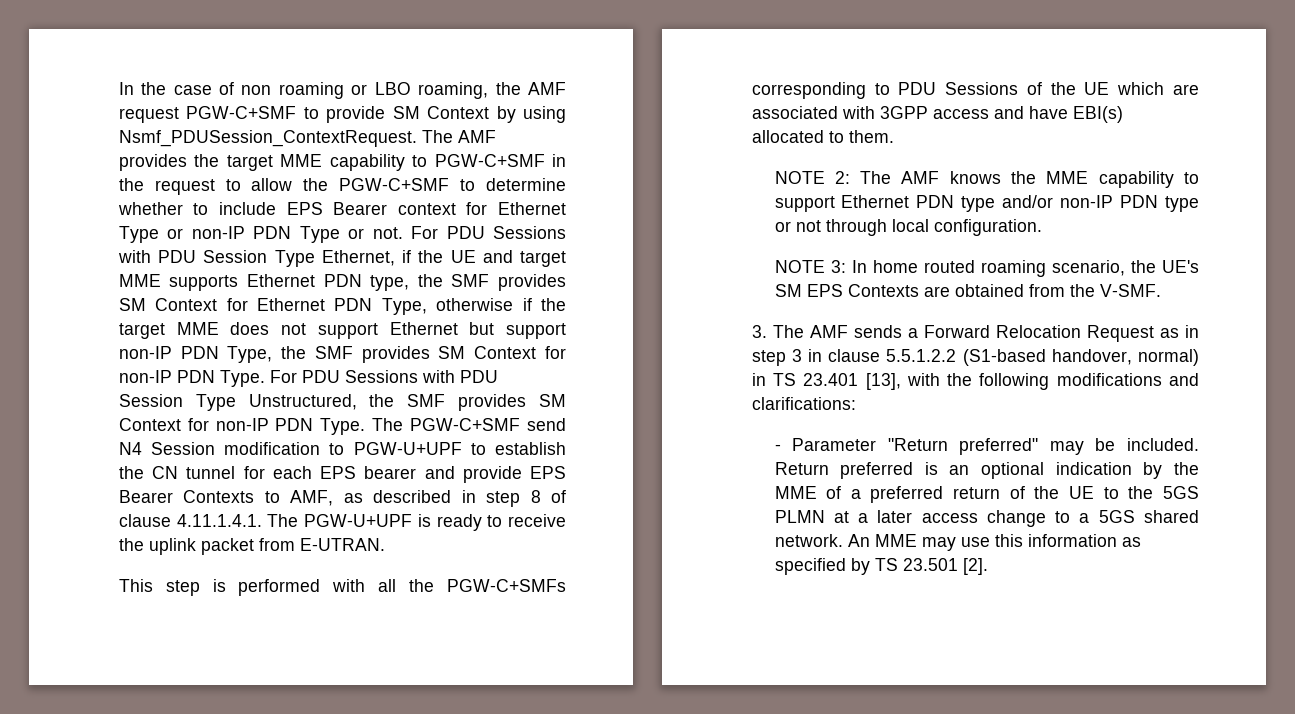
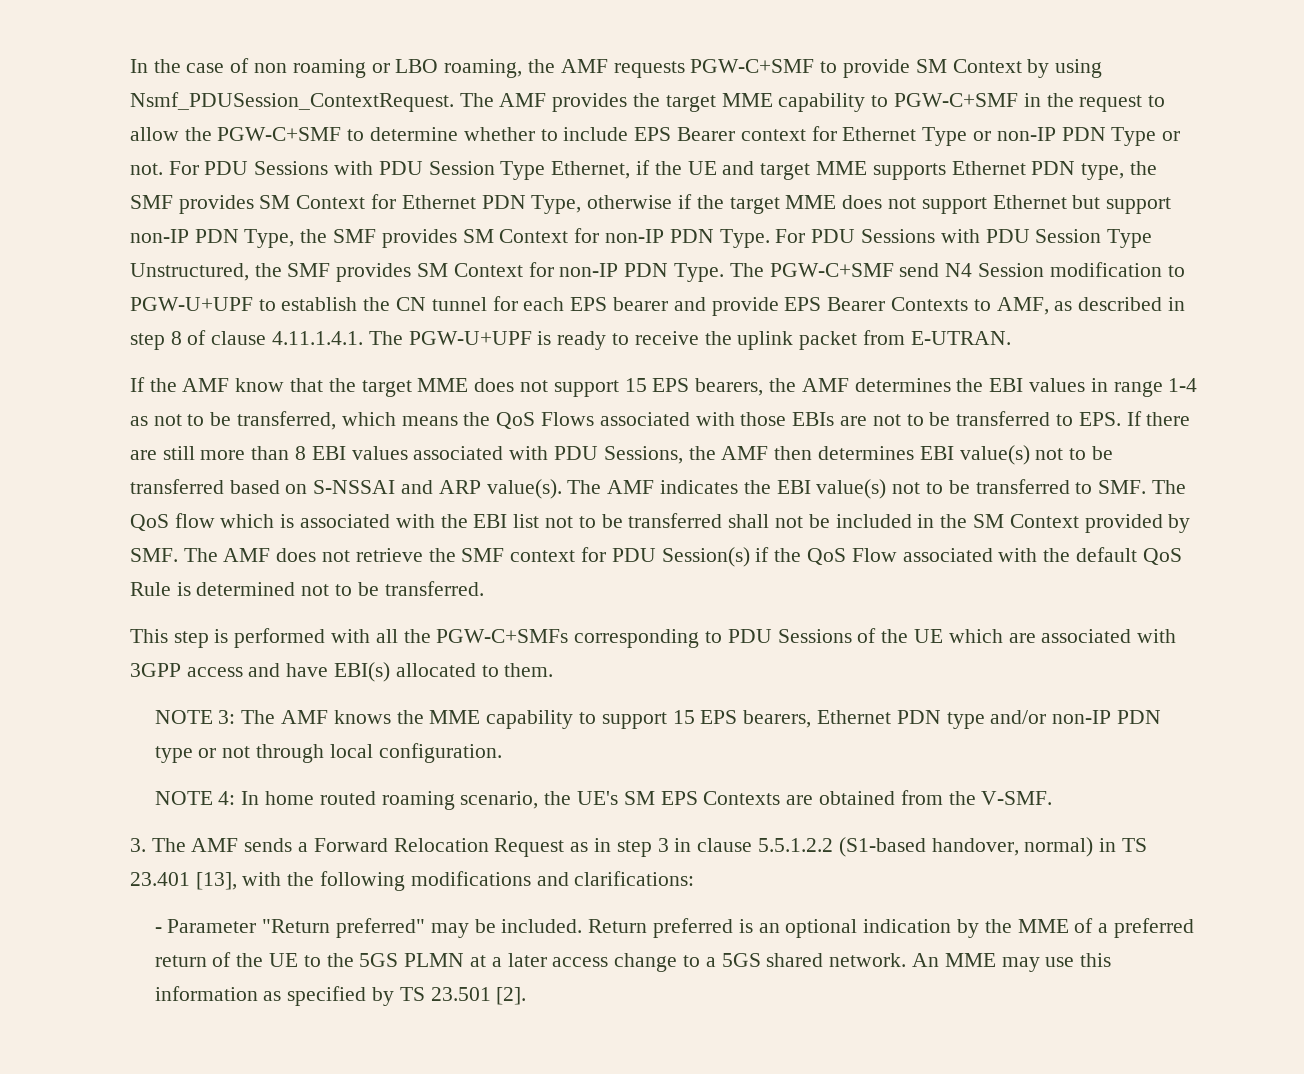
[118,107,179,123] request -> [613,61,685,78] requests
(385, 544) none -> [129,377,1198,397] [129,411,1191,430] [129,445,1114,465] [129,479,1187,499] [129,513,1191,533] [129,547,1182,567] [129,581,484,596] // If the AMF know that the target MME does not support 15 EPS bearers, the AMF determines the EBI values in range 1-4 as not to be transferred, which means the QoS Flows associated with those EBIs are not to be transferred to EPS. If there are still more than 8 EBI values associated with PDU Sessions, the AMF then determines EBI value(s) not to be transferred based on S-NSSAI and ARP value(s). The AMF indicates the EBI value(s) not to be transferred to SMF. The QoS flow which is associated with the EBI list not to be transferred shall not be included in the SM Context provided by SMF. The AMF does not retrieve the SMF context for PDU Session(s) if the QoS Flow associated with the default QoS Rule is determined not to be transferred.
[834,171,850,184] 2: -> [218,710,236,724] 3:
(835, 204) none -> [672,710,812,728] 15 EPS bearers,
[830,260,846,273] 3: -> [218,791,236,805] 4:

